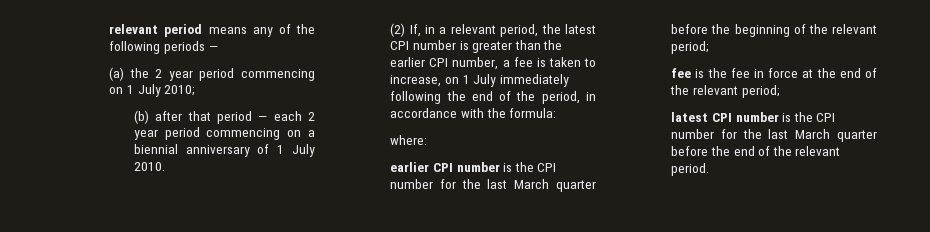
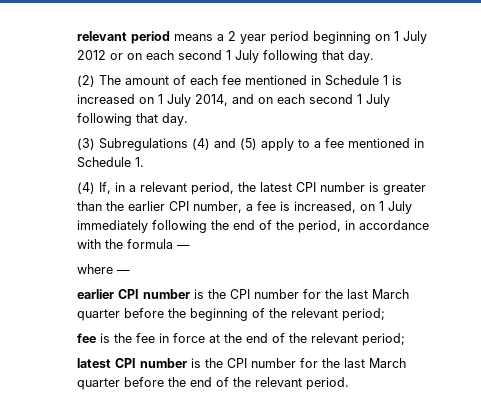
[252,24,316,37] [109,41,218,54] [109,67,315,81] [109,84,196,97] [133,110,315,124] [133,127,315,140] [133,144,315,157] [133,162,165,171] [390,23,406,37] any of the following periods — // (a) the 2 year period commencing on 1 July 2010; // (b) after that period — each 2 year period commencing on a biennial anniversary of 1 July 2010. // (2) -> [216,31,427,44] [76,50,374,63] [76,75,402,87] [76,94,390,107] [76,113,188,126] [76,138,424,151] [76,157,144,168] [76,182,95,194] a 2 year period beginning on 1 July 2012 or on each second 1 July following that day. // (2) The amount of each fee mentioned in Schedule 1 is increased on 1 July 2014, and on each second 1 July following that day. // (3) Subregulations (4) and (5) apply to a fee mentioned in Schedule 1. // (4)
[548,57,596,67] [390,75,442,87] taken to increase, -> [293,201,356,213] increased,
[509,108,557,118] [390,135,428,145] formula: // where: -> [126,239,190,249] [76,264,130,274] formula — // where —

